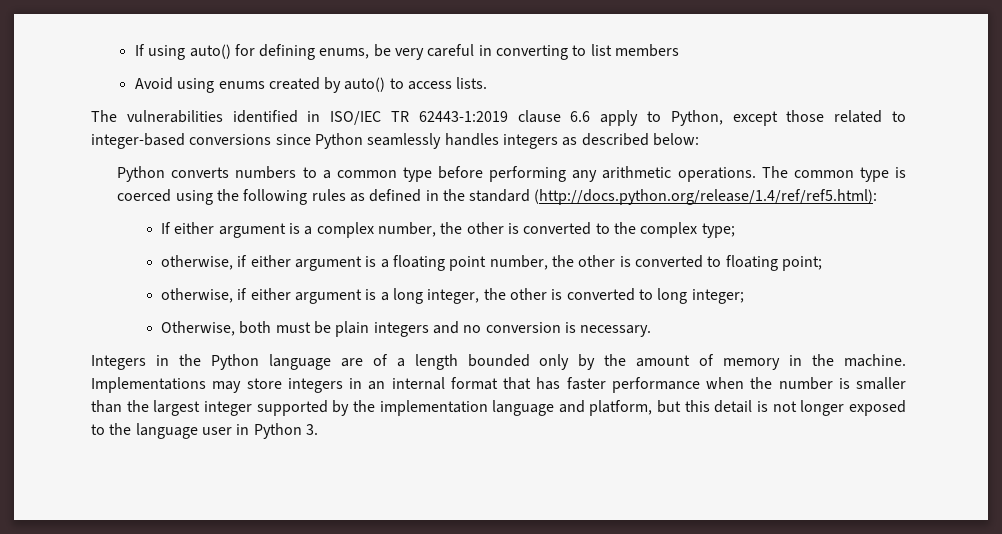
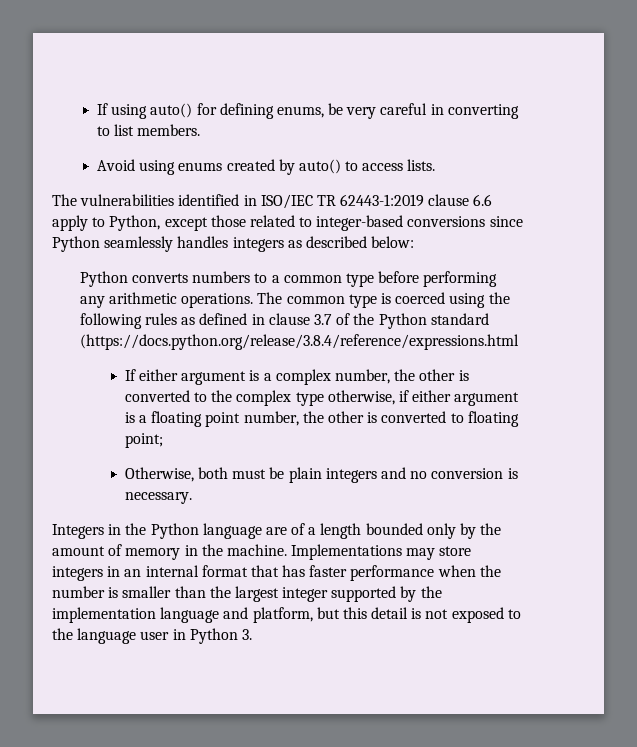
[615,44,680,57] members -> [137,124,201,136] members.
[442,189,878,205] the standard (http://docs.python.org/release/1.4/ref/ref5.html): -> [268,313,489,329] [79,334,519,350] clause 3.7 of the Python standard (https://docs.python.org/release/3.8.4/reference/expressions.html
[701,223,735,238] type; // -> [295,392,324,406] type
[161,288,744,304] // otherwise, if either argument is a long integer, the other is converted to long integer; -> (163, 440) none
[800,400,845,416] longer -> (449, 614) none

